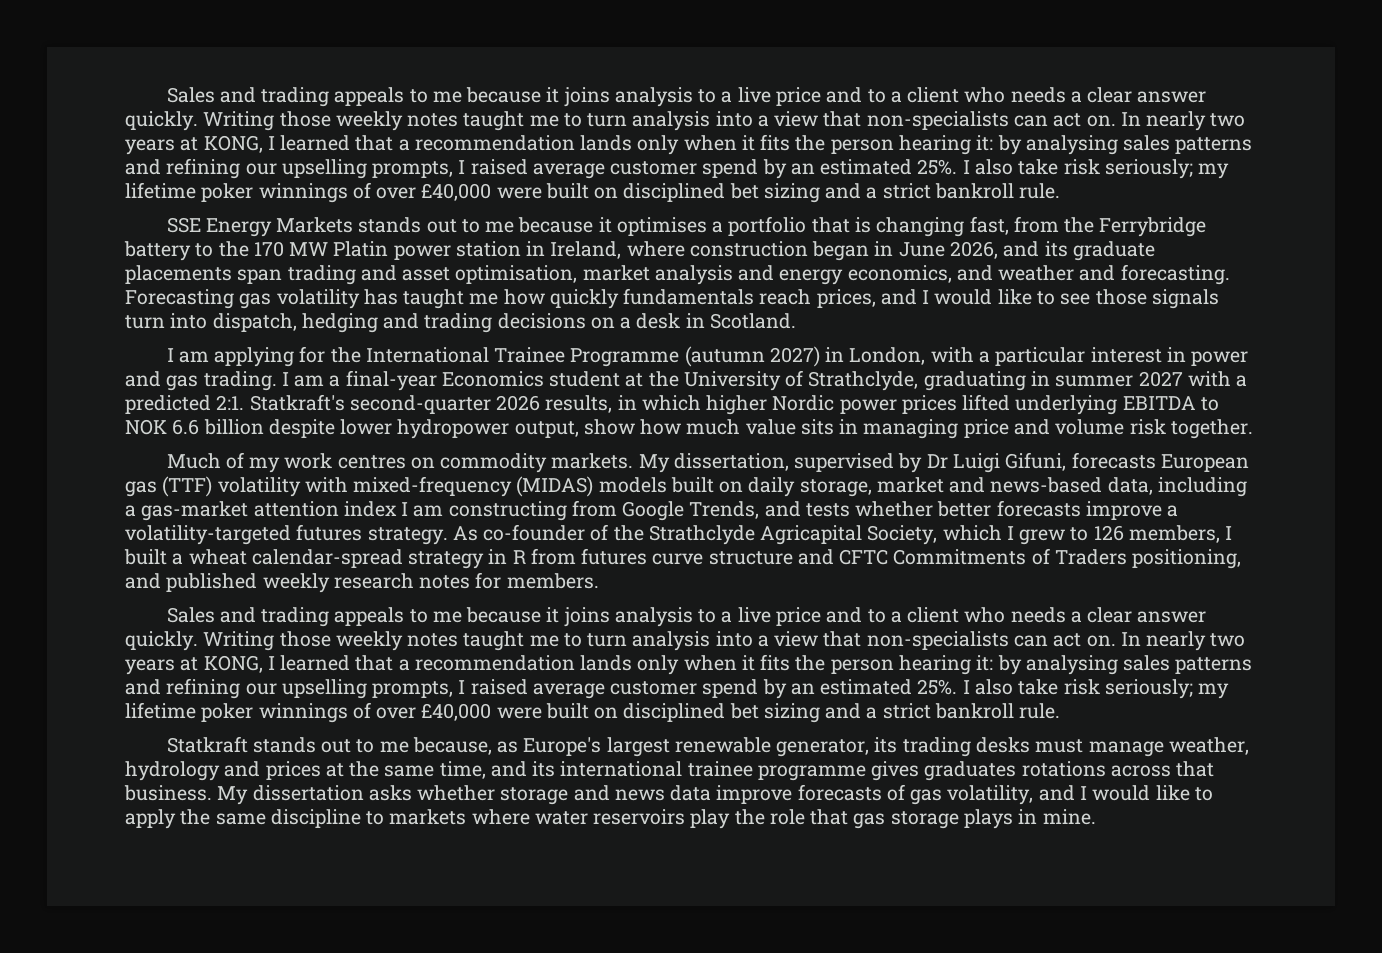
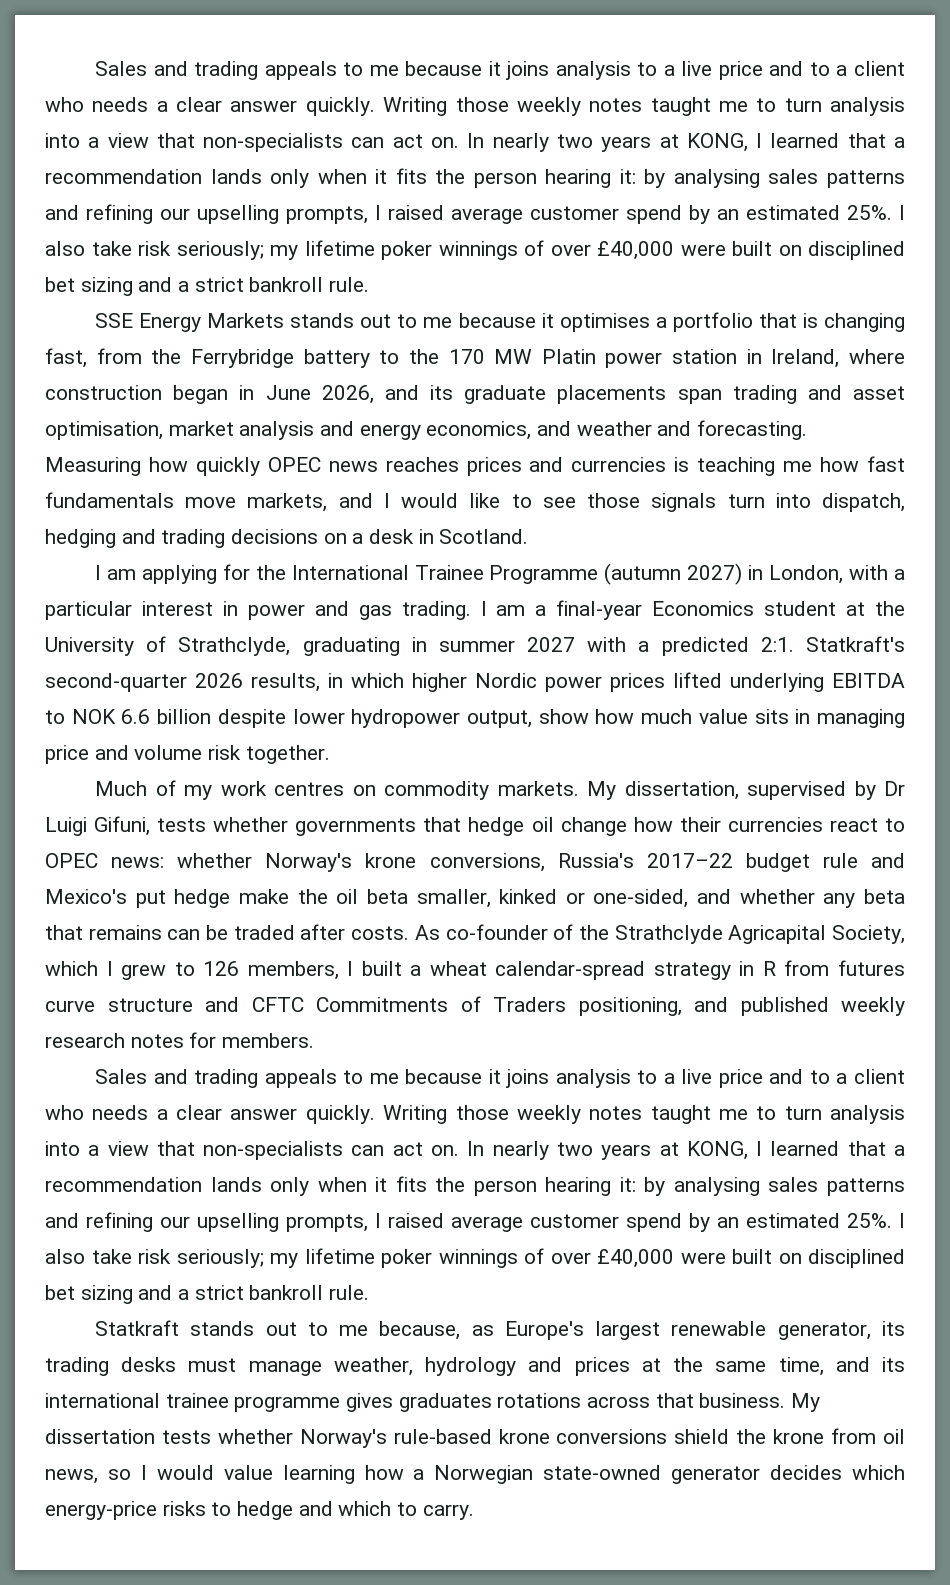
[125,288,876,309] Forecasting gas volatility has taught me how quickly fundamentals reach prices, -> [45,456,905,476] [45,492,328,512] Measuring how quickly OPEC news reaches prices and currencies is teaching me how fast fundamentals move markets,
[1071,452,1249,472] [125,476,1247,497] [125,500,1179,521] [125,524,448,545] forecasts European gas (TTF) volatility with mixed-frequency (MIDAS) models built on daily storage, market and news-based data, including a gas-market attention index I am constructing from Google Trends, and tests whether better forecasts improve a volatility-targeted futures strategy. -> [157,817,906,836] [45,853,906,872] [45,889,905,908] [45,924,410,940] tests whether governments that hedge oil change how their currencies react to OPEC news: whether Norway's krone conversions, Russia's 2017–22 budget rule and Mexico's put hedge make the oil beta smaller, kinked or one-sided, and whether any beta that remains can be traded after costs.
[368,784,1213,805] [125,809,1096,829] asks whether storage and news data improve forecasts of gas volatility, and I would like to apply the same discipline to markets where water reservoirs play the role that gas storage plays in mine. -> [161,1428,905,1448] [45,1465,905,1484] [45,1501,474,1520] tests whether Norway's rule-based krone conversions shield the krone from oil news, so I would value learning how a Norwegian state-owned generator decides which energy-price risks to hedge and which to carry.

